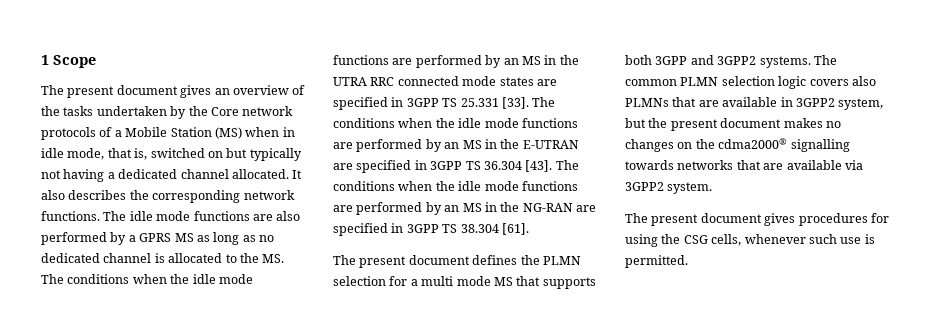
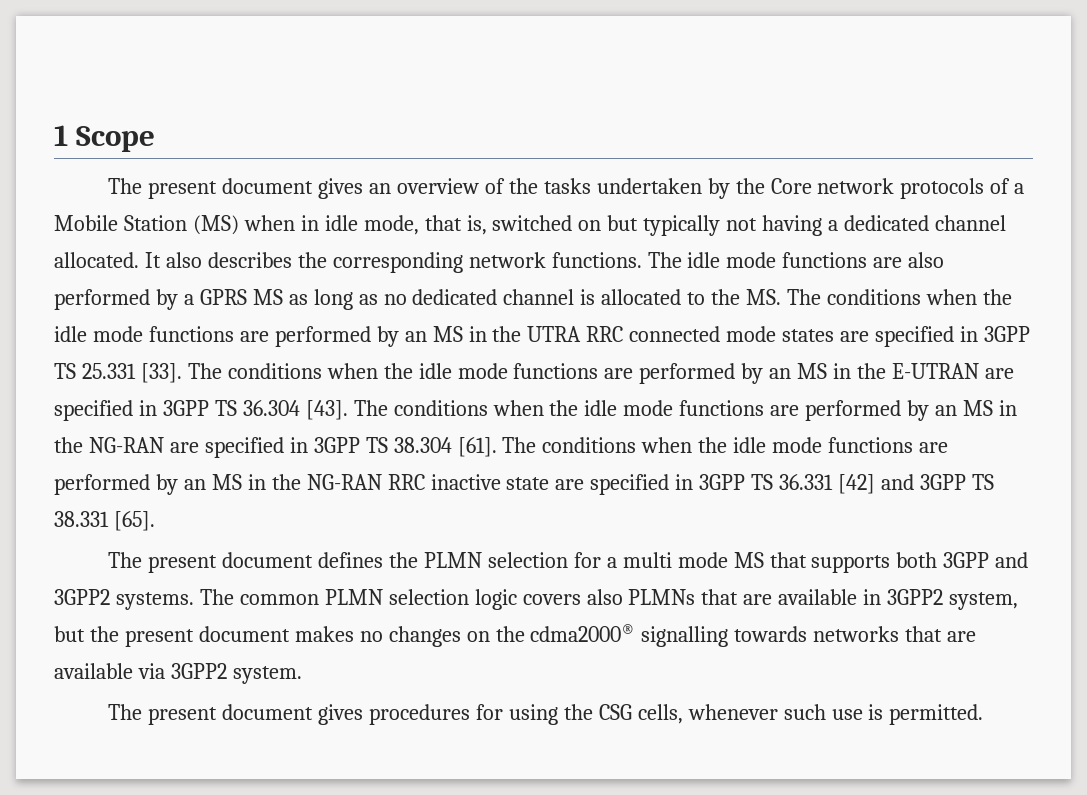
(529, 229) none -> [502,437,949,453] [54,474,994,495] [54,511,155,531] The conditions when the idle mode functions are performed by an MS in the NG-RAN RRC inactive state are specified in 3GPP TS 36.331 [42] and 3GPP TS 38.331 [65].

